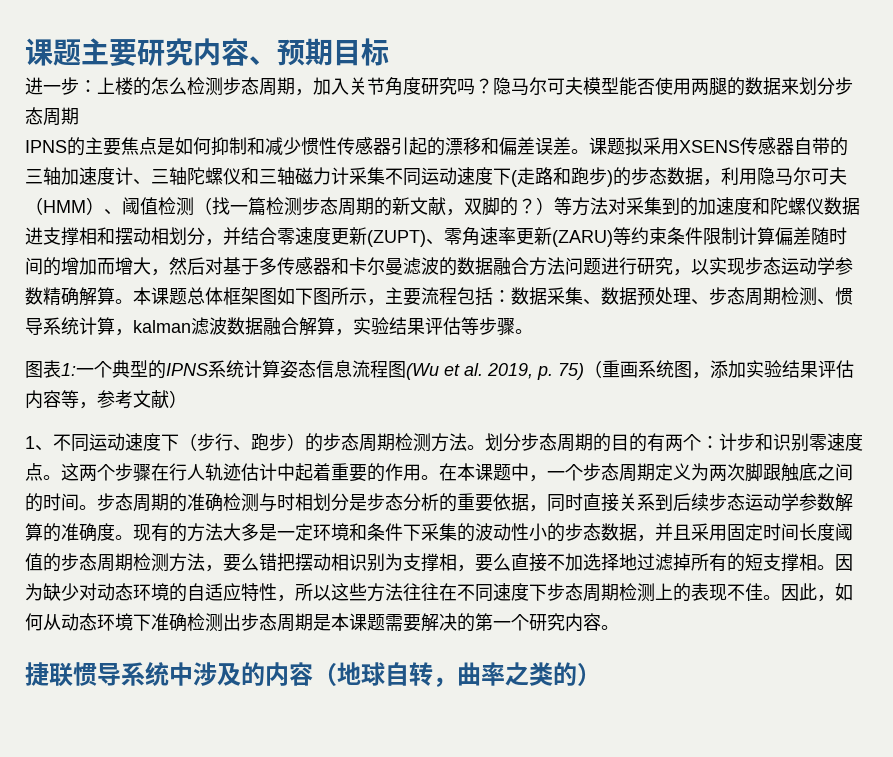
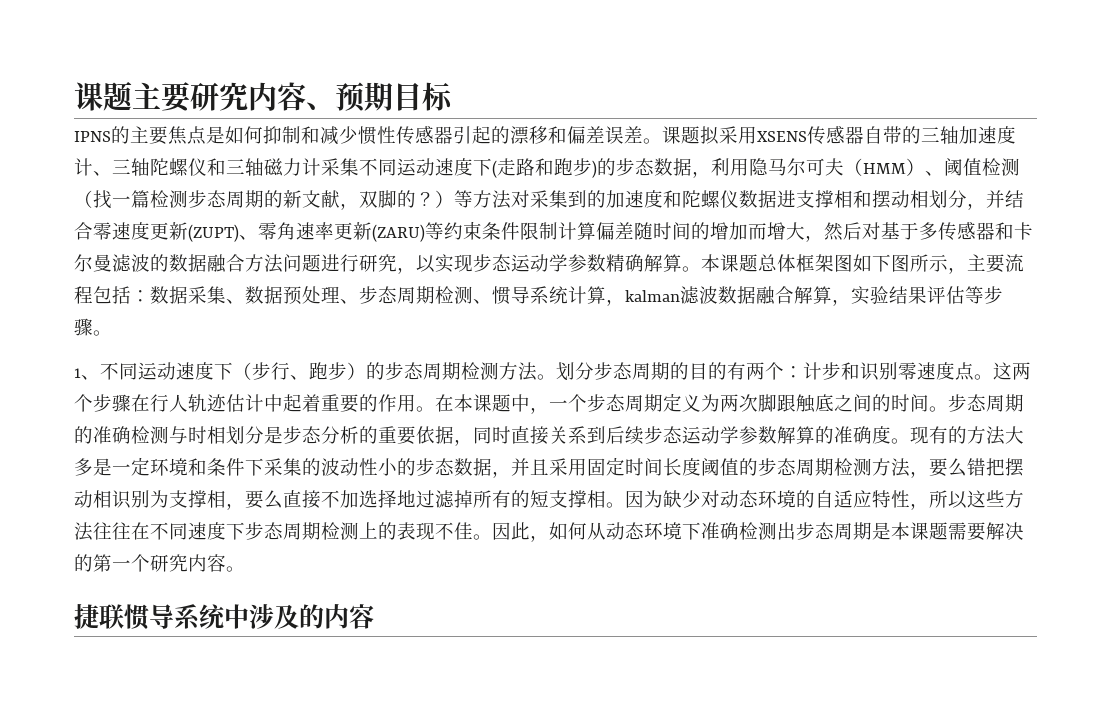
[25,77,853,96] [25,107,79,126] // 进一步：上楼的怎么检测步态周期，加入关节角度研究吗？隐马尔可夫模型能否使用两腿的数据来划分步态周期 -> (453, 96) none
[25,360,854,380] [25,390,187,409] // 图表1:一个典型的IPNS系统计算姿态信息流程图(Wu et al. 2019, p. 75)（重画系统图，添加实验结果评估内容等，参考文献） -> (112, 333) none
[313,662,601,687] （地球自转，曲率之类的） -> (374, 616) none

